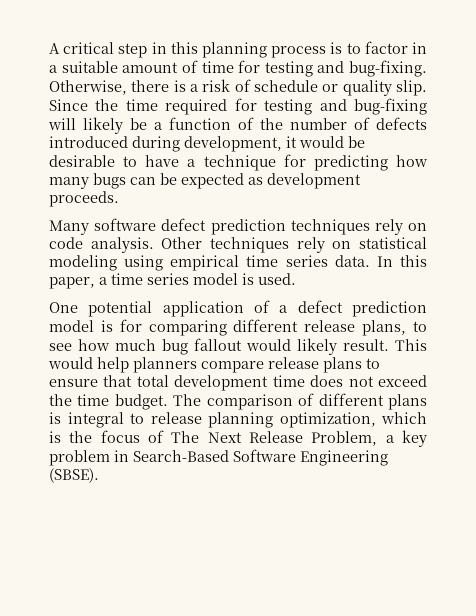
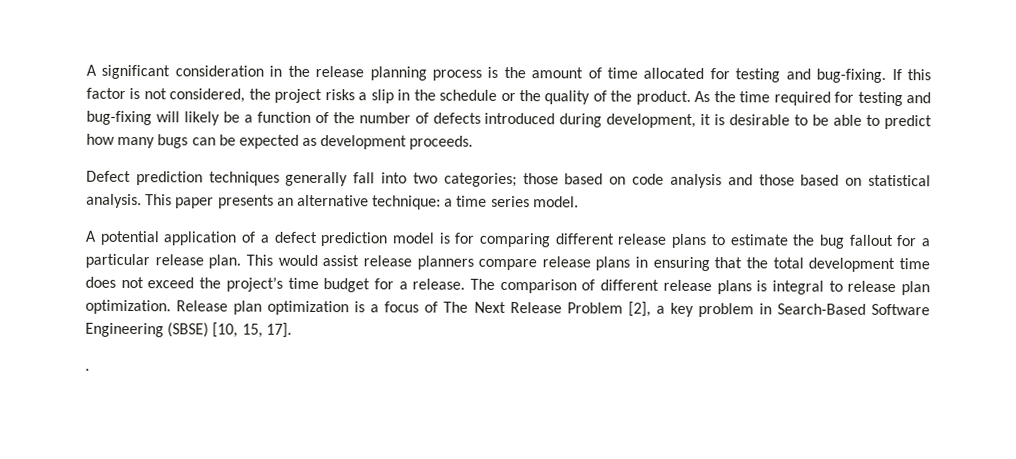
[49,41,427,58] [49,61,118,73] A critical step in this planning process is to factor in a suitable -> [86,64,526,81] A significant consideration in the release planning process is the
(234, 67) none -> [643,67,705,80] allocated
[49,79,427,96] [49,99,88,111] Otherwise, there is a risk of schedule or quality slip. Since -> [891,69,932,81] [86,87,711,105] If this factor is not considered, the project risks a slip in the schedule or the quality of the product. As
[299,136,365,148] [49,154,388,171] would be desirable to have a technique for predicting -> [714,114,933,130] is desirable to be able to predict
[49,218,427,235] [49,237,427,253] [49,255,428,271] [49,273,296,289] [49,302,78,313] Many software defect prediction techniques rely on code analysis. Other techniques rely on statistical modeling using empirical time series data. In this paper, a time series model is used. // One -> [86,170,932,189] [86,193,579,210] [85,230,96,242] Defect prediction techniques generally fall into two categories; those based on code analysis and those based on statistical analysis. This paper presents an alternative technique: a time series model. // A
[362,320,427,336] [49,338,427,355] [48,357,380,373] [49,375,133,387] plans, to see how much bug fallout would likely result. This would help planners compare release plans to ensure that -> [671,233,931,249] [85,253,769,272] plans to estimate the bug fallout for a particular release plan. This would assist release planners compare release plans in ensuring that the
[77,394,168,410] time budget. -> [225,276,466,293] project’s time budget for a release.
(384, 399) none -> [662,279,712,292] release
[208,412,427,428] [49,431,93,443] planning optimization, which is the -> [901,281,931,296] [85,299,380,316] plan optimization. Release plan optimization is a
[311,431,378,446] Problem, -> [566,301,651,317] Problem [2],
[49,468,99,483] (SBSE). -> [167,322,292,338] [85,368,90,371] (SBSE) [10, 15, 17]. // .

